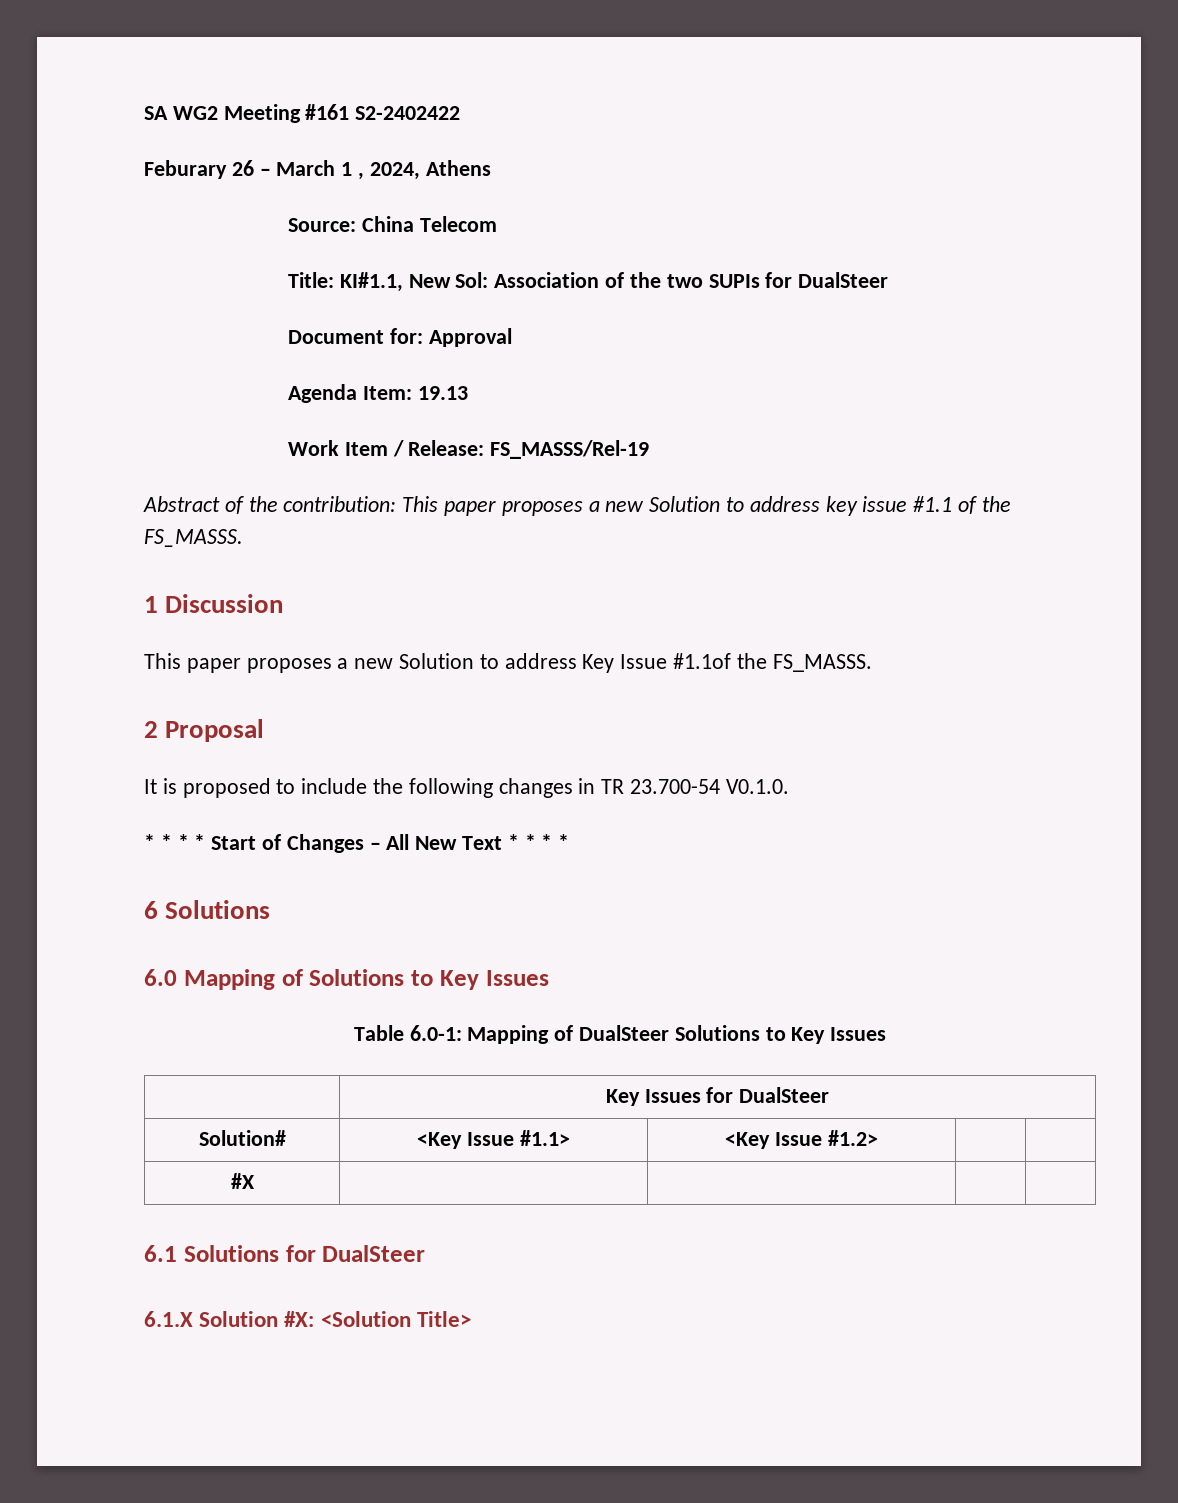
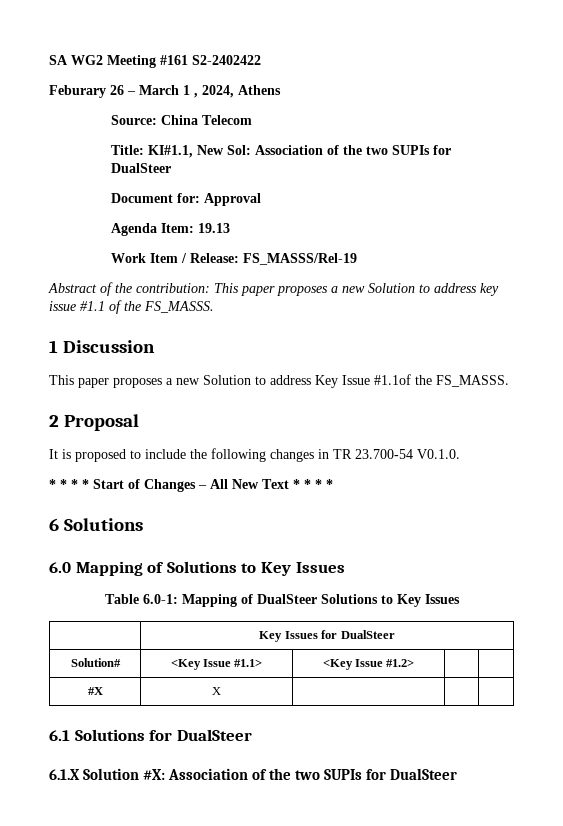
(255, 1181) none -> [212,687,221,695] X
[320,1311,471,1327] <Solution Title> -> [168,768,458,780] Association of the two SUPIs for DualSteer

